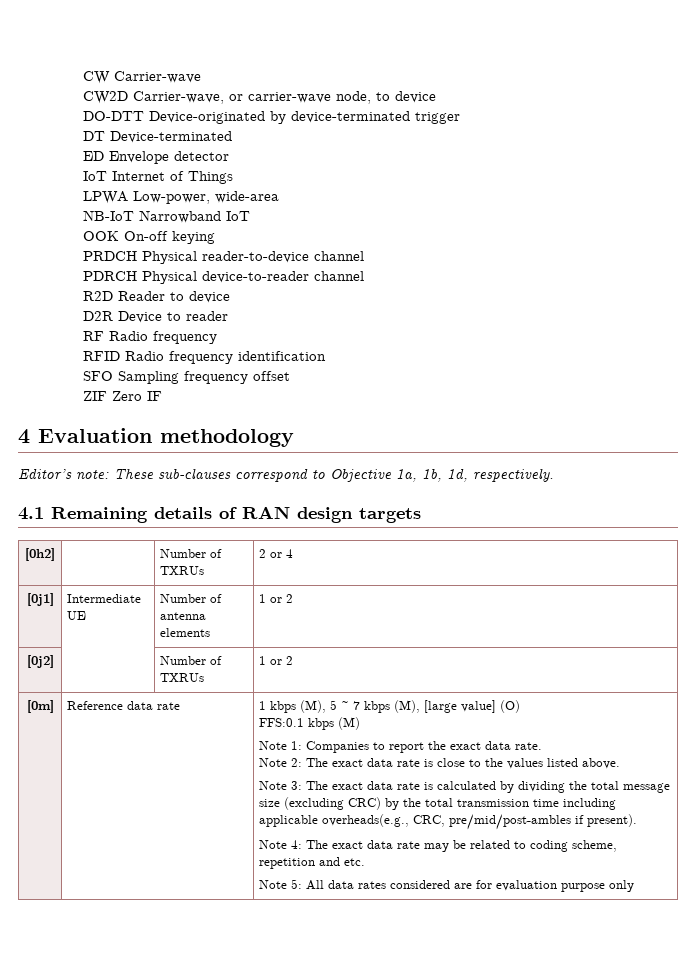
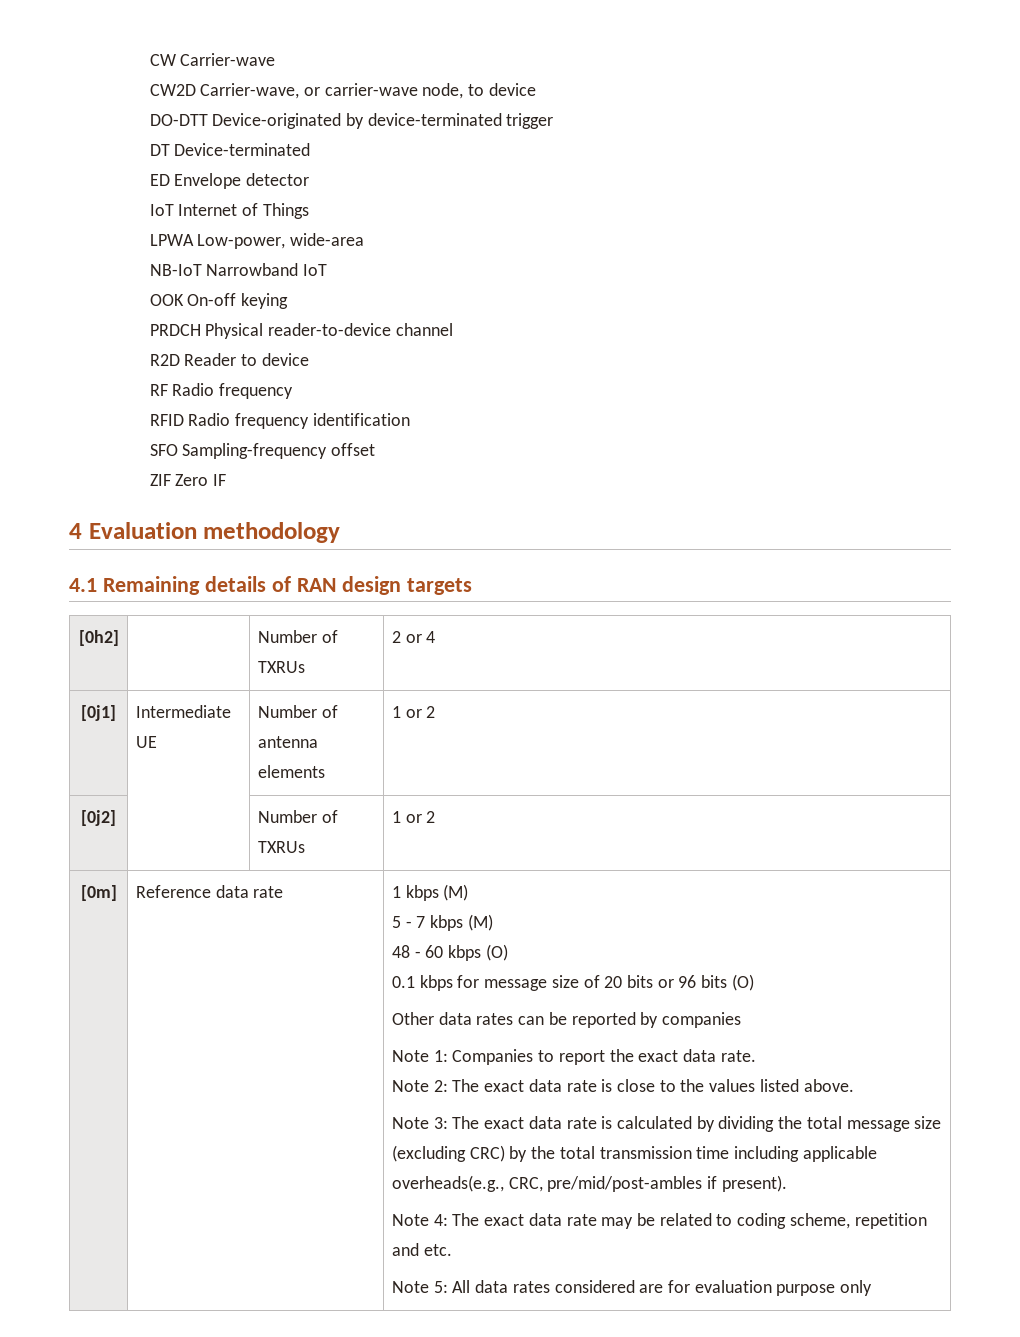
[82,271,364,284] // PDRCH Physical device-to-reader channel -> (453, 329) none
[82,311,228,323] // D2R Device to reader -> (309, 359) none
[117,371,248,384] Sampling frequency -> [182,443,328,459] Sampling-frequency
[18,468,554,482] // Editor’s note: These sub-clauses correspond to Objective 1a, 1b, 1d, respectively. -> (341, 532) none
[300,700,521,713] [259,717,361,730] (M), 5 ~ 7 kbps (M), [large value] (O) // FFS:0.1 kbps (M) -> [443,884,469,901] [391,914,493,931] [391,944,508,961] [391,974,754,991] [391,1012,741,1028] (M) // 5 - 7 kbps (M) // 48 - 60 kbps (O) // 0.1 kbps for message size of 20 bits or 96 bits (O) // Other data rates can be reported by companies

